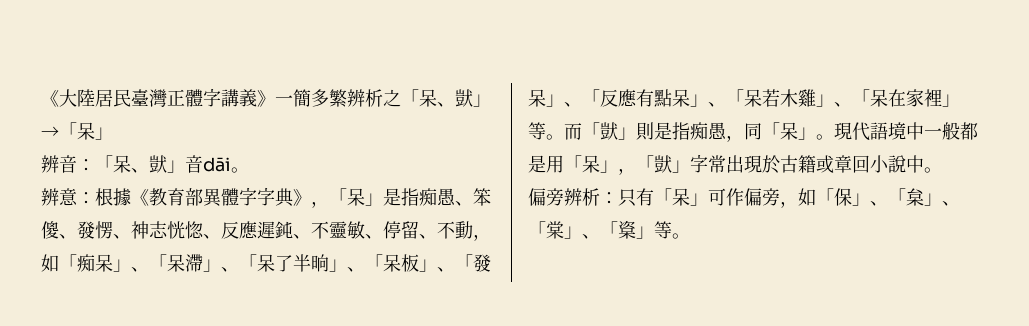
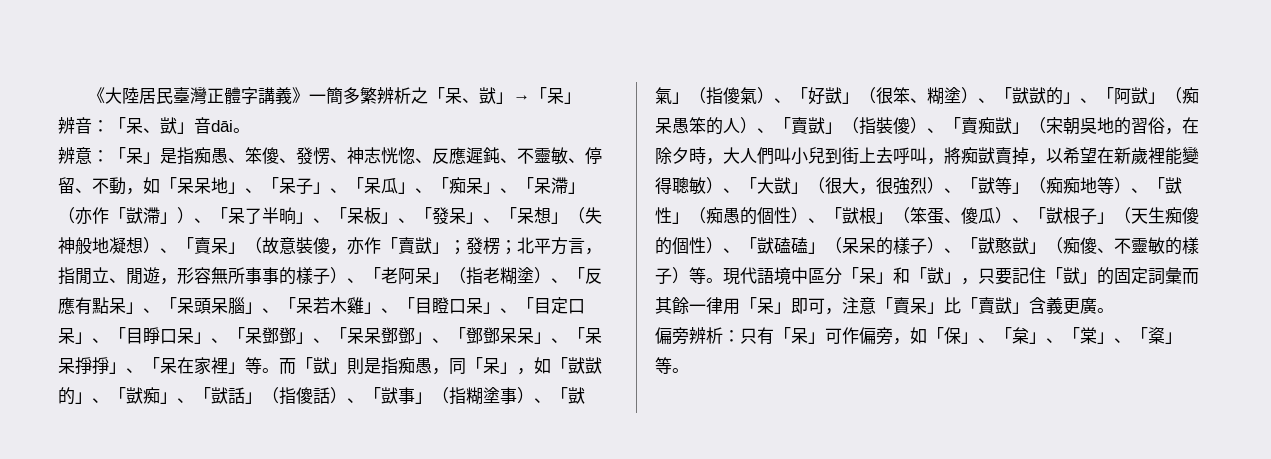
[95,187,329,208] 根據《教育部異體字字典》， -> (109, 156) none
[77,254,221,272] 痴呆」、「呆滯」 -> [177,177,585,195] [58,207,194,225] 呆呆地」、「呆子」、「呆瓜」、「痴呆」、「呆滯」（亦作「獃滯」）
(600, 97) none -> [517,207,602,224] [58,237,602,255] [58,267,585,285] 呆想」（失神般地凝想）、「賣呆」（故意裝傻，亦作「賣獃」；發楞；北平方言，指閒立、閒遊，形容無所事事的樣子）、「老阿呆」（指老糊塗）、「
[762,89,816,107] 若木雞 -> [194,297,585,315] [58,327,602,344] [58,357,109,375] 頭呆腦」、「呆若木雞」、「目瞪口呆」、「目定口呆」、「目睜口呆」、「呆鄧鄧」、「呆呆鄧鄧」、「鄧鄧呆呆」、「呆呆掙掙
[816,122,978,141] [528,154,924,175] 。現代語境中一般都是用「呆」，「獃」字常出現於古籍或章回小說中 -> [517,357,602,375] [58,387,585,405] [655,87,1199,105] [655,117,1199,135] [655,146,1199,165] [655,177,1182,195] [655,207,1199,225] [655,237,1199,255] [655,267,1199,285] [655,297,1097,315] ，如「獃獃的」、「獃痴」、「獃話」（指傻話）、「獃事」（指糊塗事）、「獃氣」（指傻氣）、「好獃」（很笨、糊塗）、「獃獃的」、「阿獃」（痴呆愚笨的人）、「賣獃」（指裝傻）、「賣痴獃」（宋朝吳地的習俗，在除夕時，大人們叫小兒到街上去呼叫，將痴獃賣掉，以希望在新歲裡能變得聰敏）、「大獃」（很大，很強烈）、「獃等」（痴痴地等）、「獃性」（痴愚的個性）、「獃根」（笨蛋、傻瓜）、「獃根子」（天生痴傻的個性）、「獃磕磕」（呆呆的樣子）、「獃憨獃」（痴傻、不靈敏的樣子）等。現代語境中區分「呆」和「獃」，只要記住「獃」的固定詞彙而其餘一律用「呆」即可，注意「賣呆」比「賣獃」含義更廣

